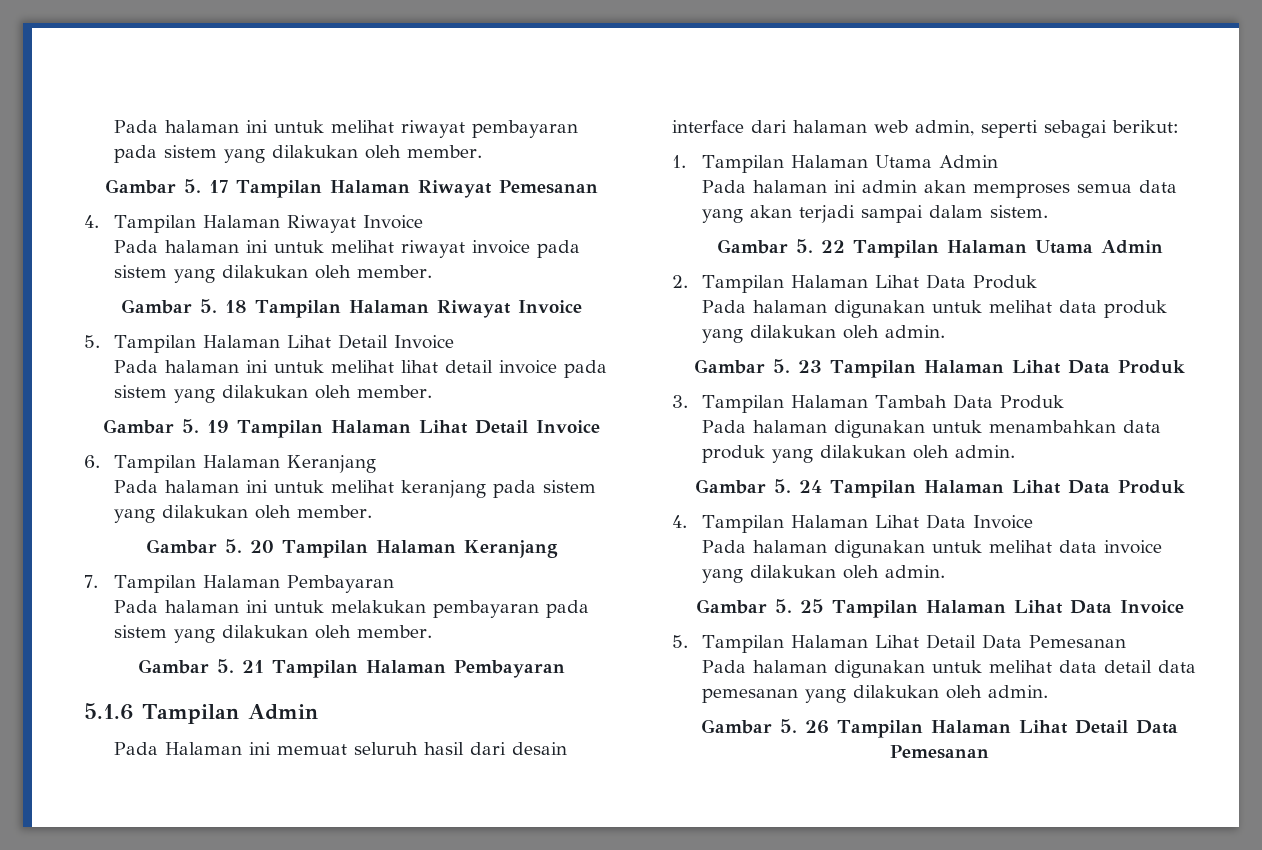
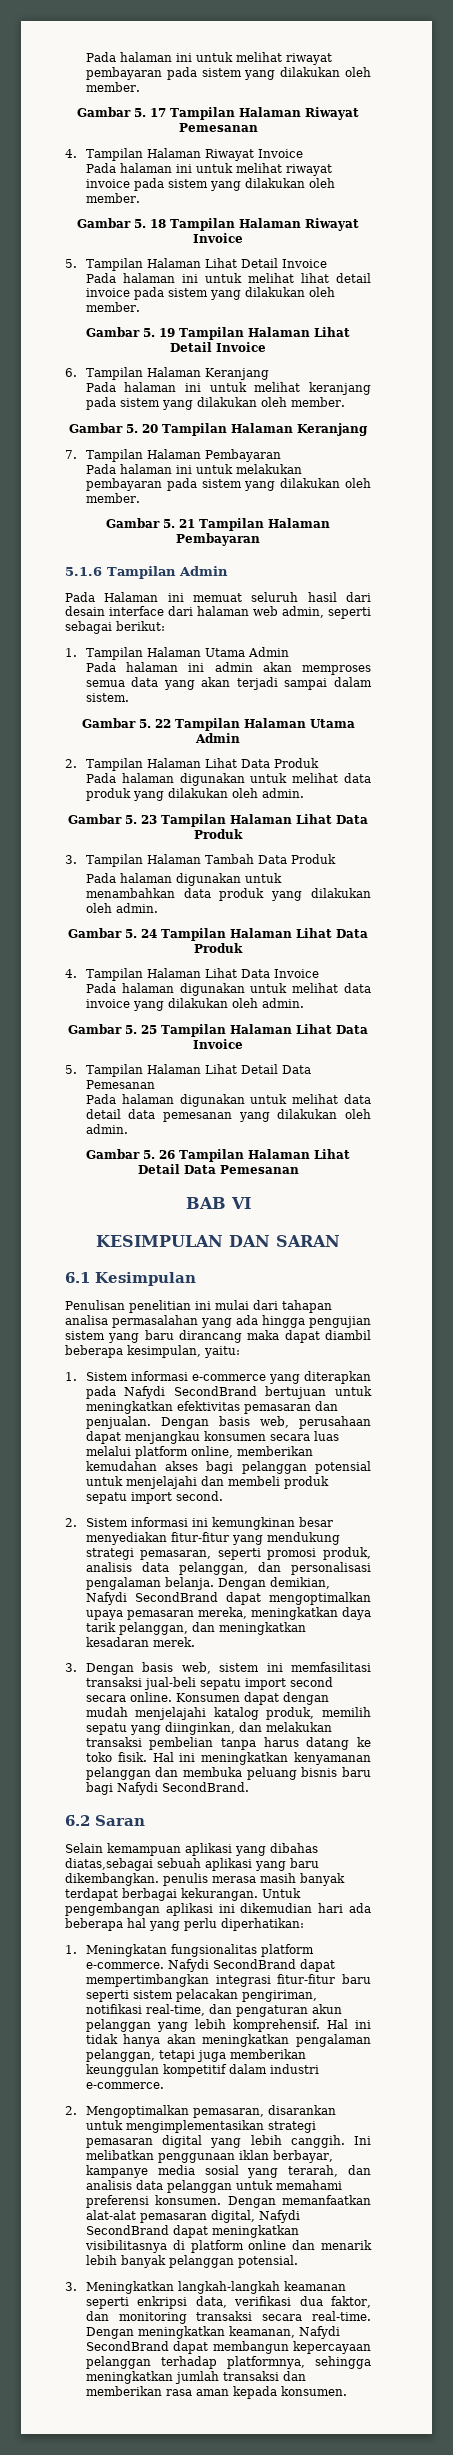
(989, 752) none -> [185,1197,251,1209] [96,1235,340,1247] [65,1272,196,1286] [65,1300,332,1313] [65,1315,371,1328] [65,1330,371,1343] [65,1345,240,1358] [65,1371,371,1384] [85,1386,372,1399] [85,1401,338,1414] [85,1416,371,1429] [85,1431,339,1444] [85,1446,313,1459] [85,1461,371,1474] [85,1476,329,1489] [85,1491,223,1504] [65,1517,333,1530] [85,1532,340,1545] [85,1547,371,1560] [85,1562,371,1575] [85,1577,330,1590] [85,1592,371,1605] [85,1607,371,1620] [85,1622,306,1635] [85,1637,195,1647] [65,1662,371,1675] [85,1677,333,1690] [85,1692,329,1705] [85,1707,371,1720] [85,1722,332,1735] [85,1737,371,1750] [85,1752,371,1765] [85,1767,371,1780] [85,1782,249,1795] [65,1815,145,1826] [65,1843,318,1856] [65,1858,319,1871] [65,1873,345,1886] [65,1888,301,1901] [65,1903,372,1916] [65,1918,304,1931] [65,1944,314,1957] [85,1959,335,1972] [85,1974,371,1987] [85,1989,317,2002] [85,2004,342,2017] [85,2019,371,2032] [85,2034,371,2047] [85,2049,306,2062] [85,2064,319,2077] [85,2082,164,2089] [65,2105,336,2118] [85,2120,316,2133] [85,2135,371,2148] [85,2150,333,2163] [85,2165,371,2178] [85,2180,342,2193] [85,2195,371,2208] [85,2210,300,2223] [85,2225,299,2238] [84,2240,372,2253] [85,2255,298,2268] [65,2281,346,2294] [85,2296,372,2309] [85,2311,371,2324] [85,2326,340,2339] [85,2341,371,2354] [85,2356,371,2369] [85,2371,306,2384] [85,2386,347,2399] // BAB VI // KESIMPULAN DAN SARAN // 6.1 Kesimpulan // Penulisan penelitian ini mulai dari tahapan analisa permasalahan yang ada hingga pengujian sistem yang baru dirancang maka dapat diambil beberapa kesimpulan, yaitu: // 1. Sistem informasi e-commerce yang diterapkan pada Nafydi SecondBrand bertujuan untuk meningkatkan efektivitas pemasaran dan penjualan. Dengan basis web, perusahaan dapat menjangkau konsumen secara luas melalui platform online, memberikan kemudahan akses bagi pelanggan potensial untuk menjelajahi dan membeli produk sepatu import second. // 2. Sistem informasi ini kemungkinan besar menyediakan fitur-fitur yang mendukung strategi pemasaran, seperti promosi produk, analisis data pelanggan, dan personalisasi pengalaman belanja. Dengan demikian, Nafydi SecondBrand dapat mengoptimalkan upaya pemasaran mereka, meningkatkan daya tarik pelanggan, dan meningkatkan kesadaran merek. // 3. Dengan basis web, sistem ini memfasilitasi transaksi jual-beli sepatu import second secara online. Konsumen dapat dengan mudah menjelajahi katalog produk, memilih sepatu yang diinginkan, dan melakukan transaksi pembelian tanpa harus datang ke toko fisik. Hal ini meningkatkan kenyamanan pelanggan dan membuka peluang bisnis baru bagi Nafydi SecondBrand. // 6.2 Saran // Selain kemampuan aplikasi yang dibahas diatas,sebagai sebuah aplikasi yang baru dikembangkan. penulis merasa masih banyak terdapat berbagai kekurangan. Untuk pengembangan aplikasi ini dikemudian hari ada beberapa hal yang perlu diperhatikan: // 1. Meningkatan fungsionalitas platform e-commerce. Nafydi SecondBrand dapat mempertimbangkan integrasi fitur-fitur baru seperti sistem pelacakan pengiriman, notifikasi real-time, dan pengaturan akun pelanggan yang lebih komprehensif. Hal ini tidak hanya akan meningkatkan pengalaman pelanggan, tetapi juga memberikan keunggulan kompetitif dalam industri e-commerce. // 2. Mengoptimalkan pemasaran, disarankan untuk mengimplementasikan strategi pemasaran digital yang lebih canggih. Ini melibatkan penggunaan iklan berbayar, kampanye media sosial yang terarah, dan analisis data pelanggan untuk memahami preferensi konsumen. Dengan memanfaatkan alat-alat pemasaran digital, Nafydi SecondBrand dapat meningkatkan visibilitasnya di platform online dan menarik lebih banyak pelanggan potensial. // 3. Meningkatkan langkah-langkah keamanan seperti enkripsi data, verifikasi dua faktor, dan monitoring transaksi secara real-time. Dengan meningkatkan keamanan, Nafydi SecondBrand dapat membangun kepercayaan pelanggan terhadap platformnya, sehingga meningkatkan jumlah transaksi dan memberikan rasa aman kepada konsumen.

